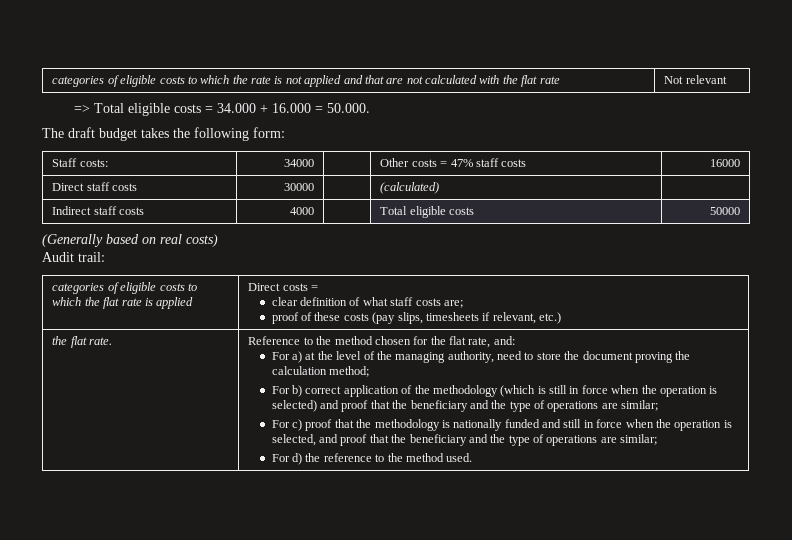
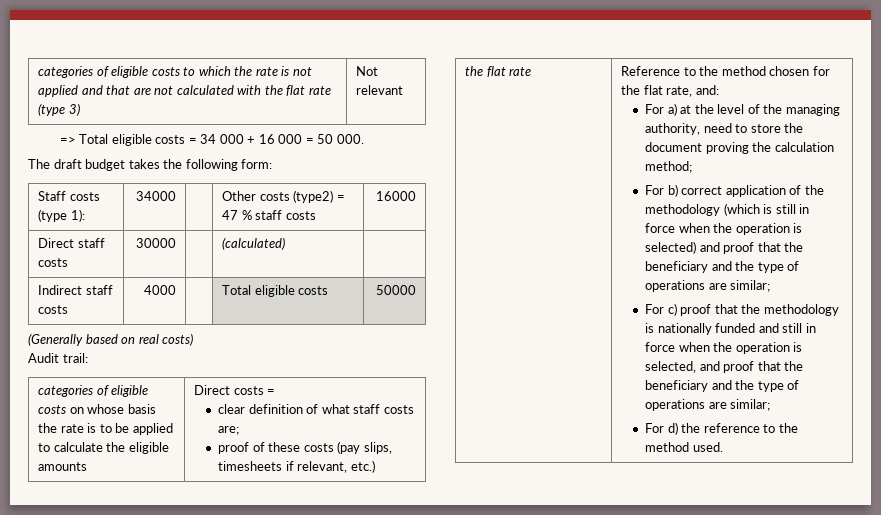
(560, 80) none -> [38,103,80,116] (type 3)
[216,103,370,113] 34.000 + 16.000 = 50.000. -> [200,134,364,144] 34 000 + 16 000 = 50 000.
[79,159,108,167] costs: -> [69,192,100,201] [38,209,85,222] costs (type 1):
[440,159,473,167] = 47% -> [293,190,345,203] [222,210,252,220] (type2) = 47 %
[187,283,197,291] [52,297,194,309] to which the flat rate is applied -> [69,404,156,414] [38,423,173,435] [38,442,169,454] [38,462,88,471] on whose basis the rate is to be applied to calculate the eligible amounts
[89,337,113,345] rate. -> [509,67,532,76] rate

